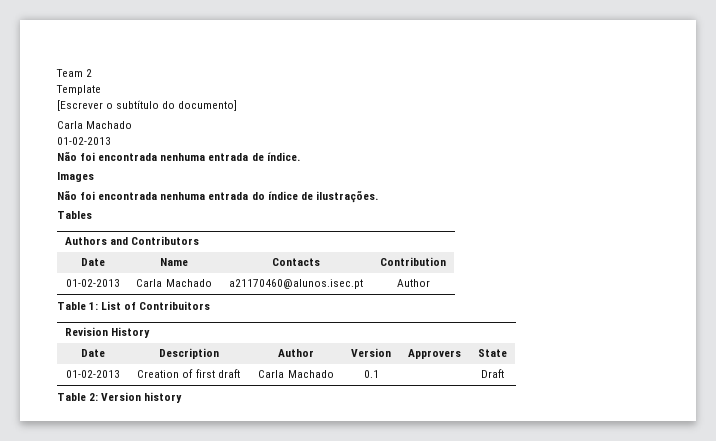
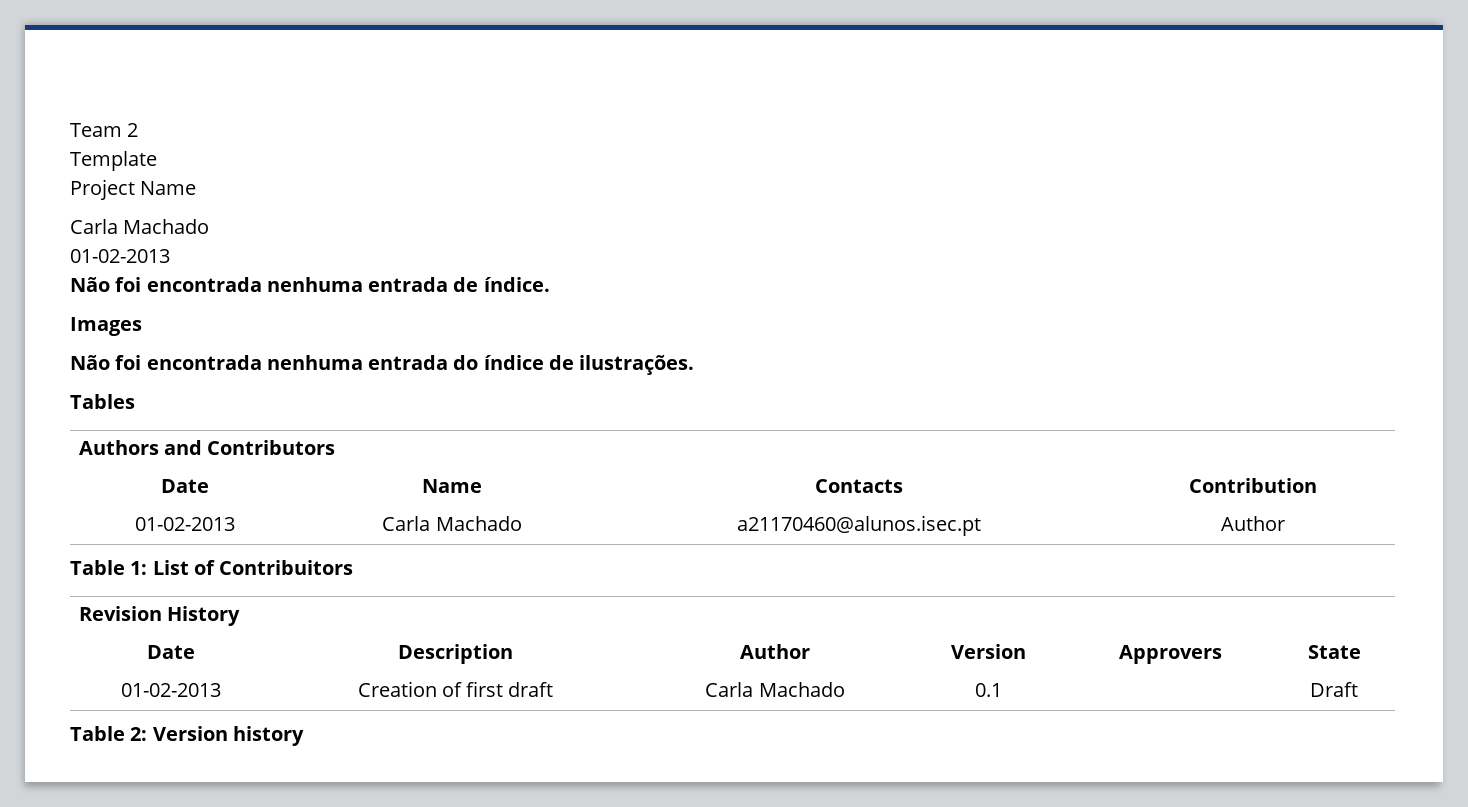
[57,100,238,111] [Escrever o subtítulo do documento] -> [70,179,197,200] Project Name

